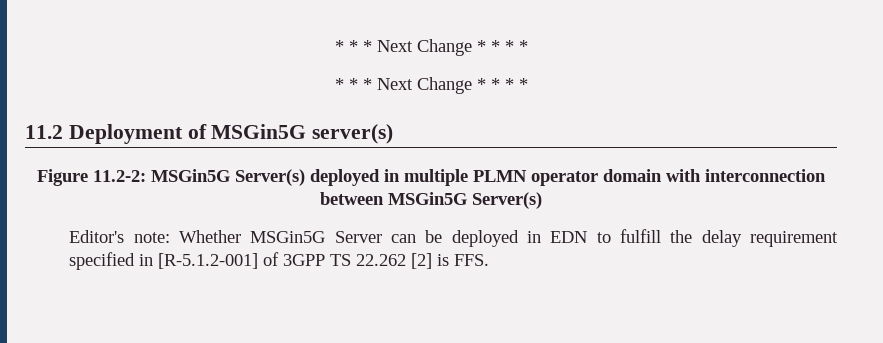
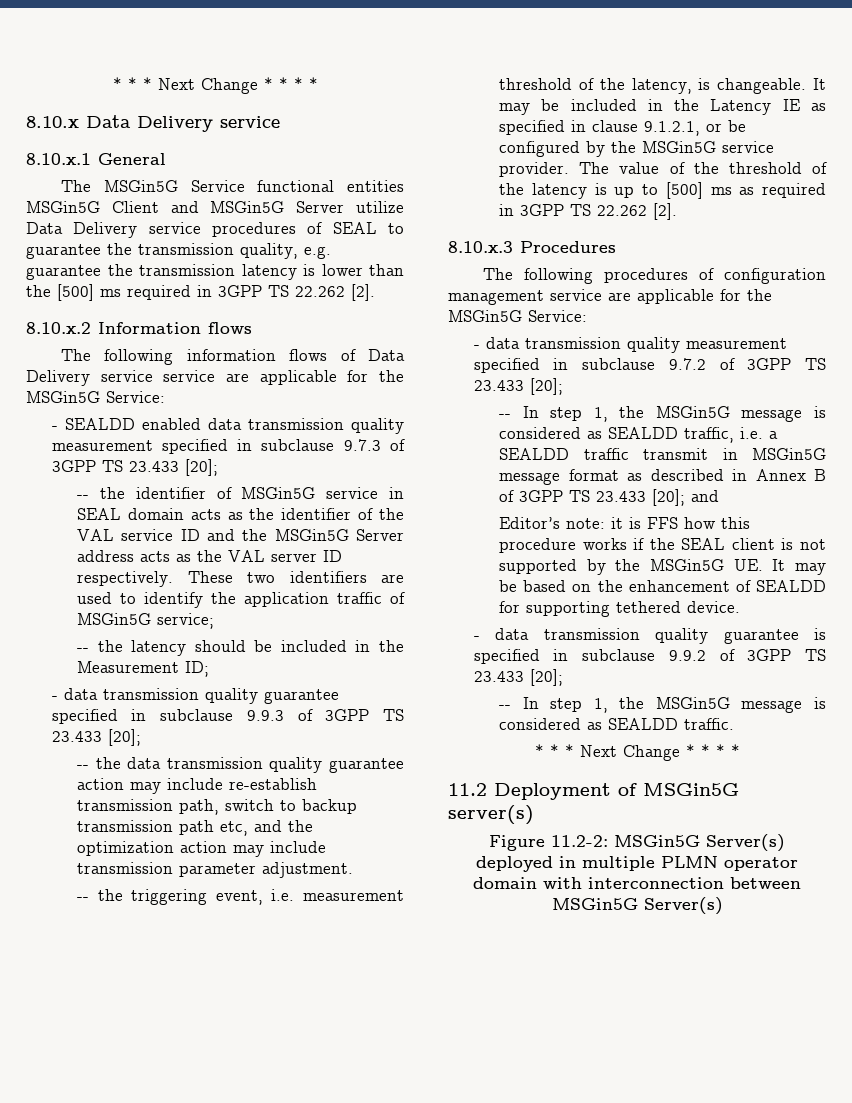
[334,39,528,56] * * * Next Change * * * * -> [112,77,318,94] [26,115,280,132] [26,153,166,165] [60,180,404,192] [26,201,405,213] [26,222,404,238] [26,243,331,259] [26,264,404,280] [26,284,375,301] [26,322,252,334] [60,349,405,365] [26,370,404,386] [26,391,165,403] [51,418,404,434] [51,439,405,454] [51,459,218,476] [77,487,404,499] [77,508,405,520] [77,529,404,541] [77,550,343,562] [77,571,404,587] [77,592,405,608] [77,613,215,629] [77,640,404,656] [77,661,210,677] [51,688,339,704] [51,709,404,724] [51,729,141,746] [77,757,404,773] [77,778,318,794] [77,799,358,815] [77,820,314,836] [77,841,327,857] [77,862,354,878] [77,889,404,905] [499,78,826,94] [499,99,826,115] [499,120,747,136] [499,141,775,157] [499,162,827,177] [499,182,826,199] [499,203,678,220] [448,241,616,253] [482,268,826,284] [448,289,772,305] [448,310,587,322] [473,337,787,353] [473,358,826,373] [473,378,563,395] [499,406,826,422] [499,427,779,443] [499,448,826,460] [499,469,826,485] [499,489,720,506] [499,517,751,529] [499,538,826,553] [499,559,826,575] [499,580,826,592] [499,601,741,617] [473,628,826,644] [473,649,826,664] [473,669,563,686] [499,697,826,713] [499,718,735,730] * * * Next Change * * * * // 8.10.x Data Delivery service // 8.10.x.1 General // The MSGin5G Service functional entities MSGin5G Client and MSGin5G Server utilize Data Delivery service procedures of SEAL to guarantee the transmission quality, e.g. guarantee the transmission latency is lower than the [500] ms required in 3GPP TS 22.262 [2]. // 8.10.x.2 Information flows // The following information flows of Data Delivery service service are applicable for the MSGin5G Service: // - SEALDD enabled data transmission quality measurement specified in subclause 9.7.3 of 3GPP TS 23.433 [20]; // -- the identifier of MSGin5G service in SEAL domain acts as the identifier of the VAL service ID and the MSGin5G Server address acts as the VAL server ID respectively. These two identifiers are used to identify the application traffic of MSGin5G service; // -- the latency should be included in the Measurement ID; // - data transmission quality guarantee specified in subclause 9.9.3 of 3GPP TS 23.433 [20]; // -- the data transmission quality guarantee action may include re-establish transmission path, switch to backup transmission path etc, and the optimization action may include transmission parameter adjustment. // -- the triggering event, i.e. measurement threshold of the latency, is changeable. It may be included in the Latency IE as specified in clause 9.1.2.1, or be configured by the MSGin5G service provider. The value of the threshold of the latency is up to [500] ms as required in 3GPP TS 22.262 [2]. // 8.10.x.3 Procedures // The following procedures of configuration management service are applicable for the MSGin5G Service: // - data transmission quality measurement specified in subclause 9.7.2 of 3GPP TS 23.433 [20]; // -- In step 1, the MSGin5G message is considered as SEALDD traffic, i.e. a SEALDD traffic transmit in MSGin5G message format as described in Annex B of 3GPP TS 23.433 [20]; and // Editor’s note: it is FFS how this procedure works if the SEAL client is not supported by the MSGin5G UE. It may be based on the enhancement of SEALDD for supporting tethered device. // - data transmission quality guarantee is specified in subclause 9.9.2 of 3GPP TS 23.433 [20]; // -- In step 1, the MSGin5G message is considered as SEALDD traffic.
[69,229,838,247] [69,252,490,270] // Editor's note: Whether MSGin5G Server can be deployed in EDN to fulfill the delay requirement specified in [R-5.1.2-001] of 3GPP TS 22.262 [2] is FFS. -> (723, 906) none

